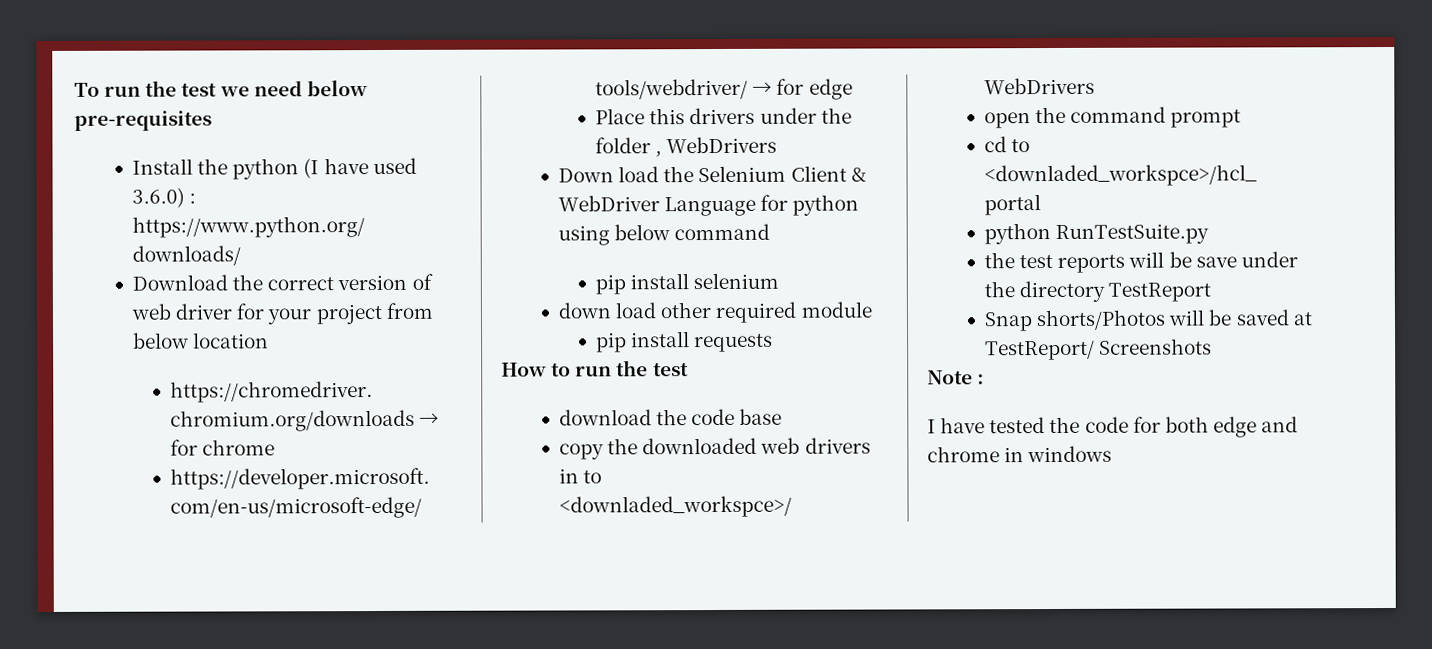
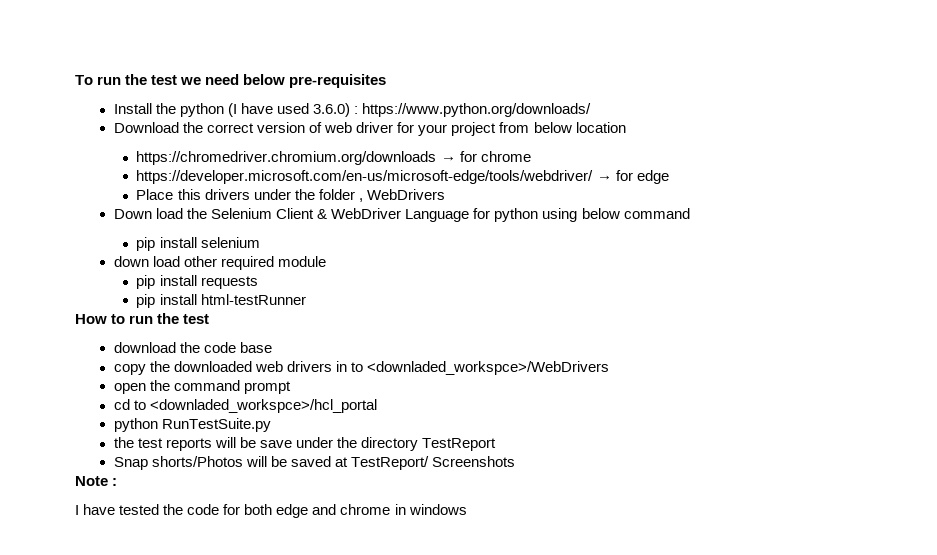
(774, 343) none -> [136,294,306,308] // pip install html-testRunner

